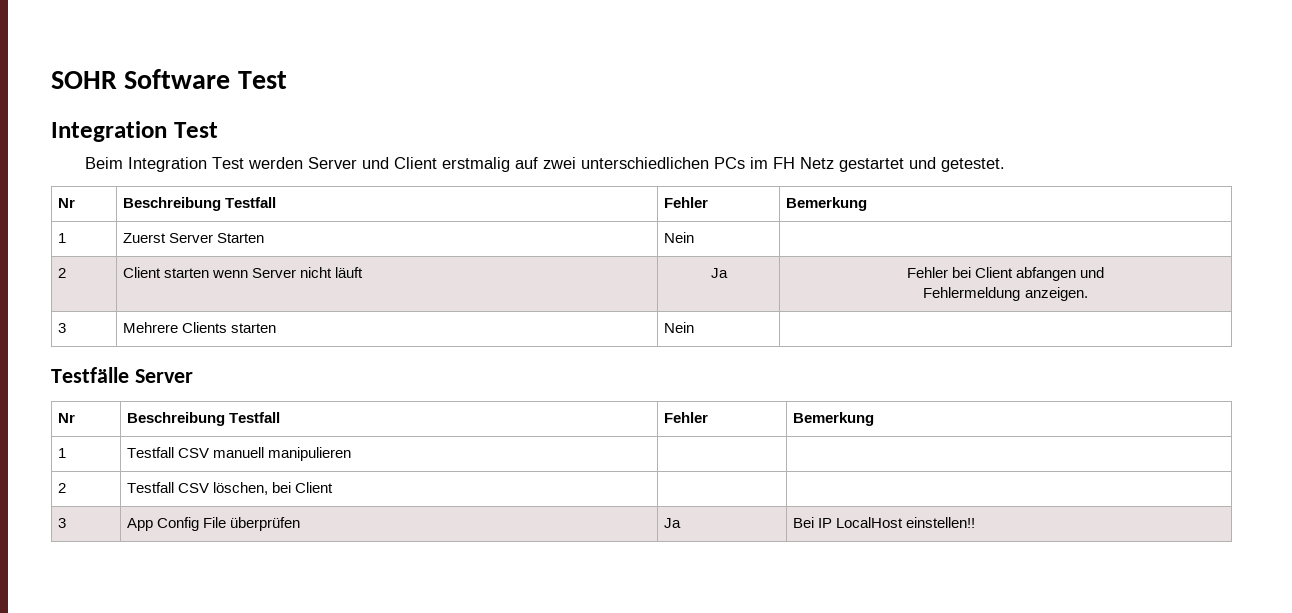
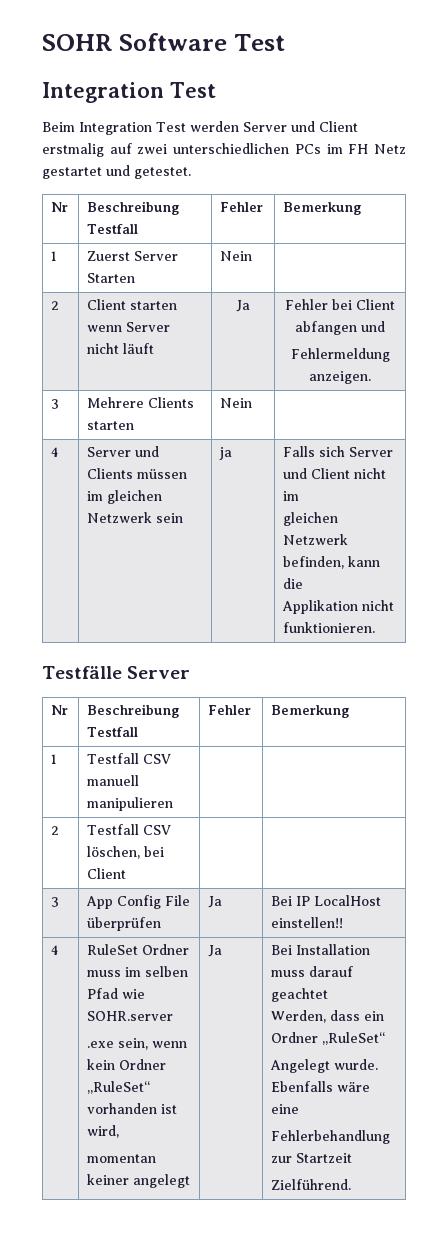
(694, 327) none -> [51,447,59,457] [87,446,160,457] [87,468,188,479] [87,490,163,504] [87,512,184,523] [219,447,233,460] [283,446,394,457] [283,468,387,479] [283,491,300,501] [283,512,339,526] [283,534,349,545] [283,556,381,569] [283,578,304,589] [282,600,395,614] [283,622,376,633] // 4 | Server und Clients müssen im gleichen Netzwerk sein | ja | Falls sich Server und Client nicht im // gleichen Netzwerk befinden, kann die // Applikation nicht funktionieren.
(975, 522) none -> [51,945,59,955] [87,944,190,955] [87,966,189,977] [87,988,146,999] [87,1011,174,1021] [87,1038,188,1050] [87,1059,167,1070] [87,1081,151,1094] [87,1103,178,1114] [87,1125,120,1138] [87,1154,157,1163] [87,1174,191,1188] [208,945,223,957] [271,944,371,955] [271,966,354,977] [271,988,329,1002] [271,1010,385,1023] [271,1032,386,1045] [270,1059,379,1073] [271,1081,371,1092] [271,1104,300,1114] [271,1130,391,1144] [271,1153,353,1163] [271,1179,352,1190] // 4 | RuleSet Ordner muss im selben Pfad wie SOHR.server // .exe sein, wenn kein Ordner „RuleSet“ vorhanden ist wird, // momentan keiner angelegt | Ja | Bei Installation muss darauf geachtet // Werden, dass ein Ordner „RuleSet“ // Angelegt wurde. Ebenfalls wäre eine // Fehlerbehandlung zur Startzeit // Zielführend.

